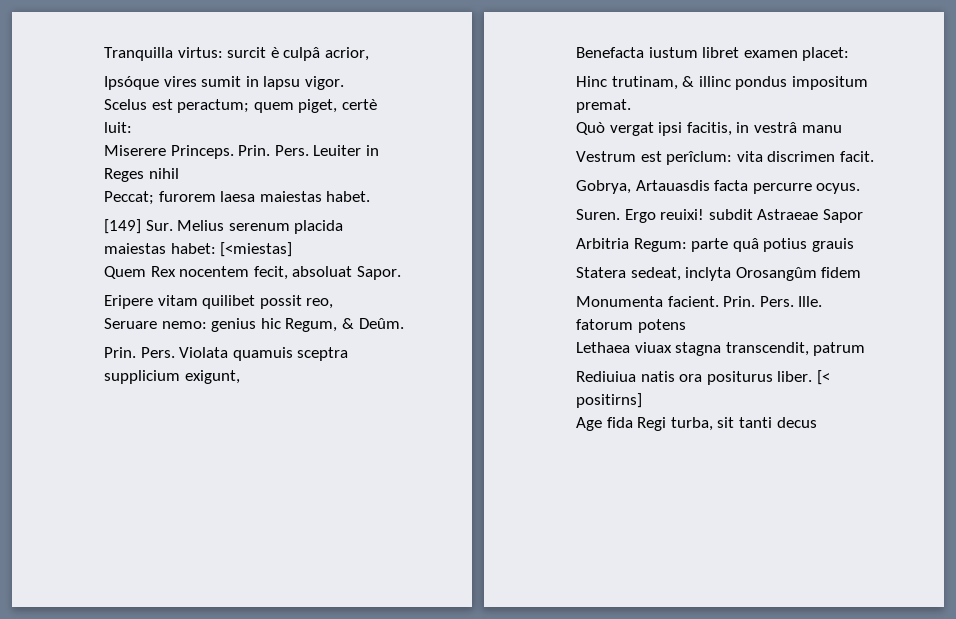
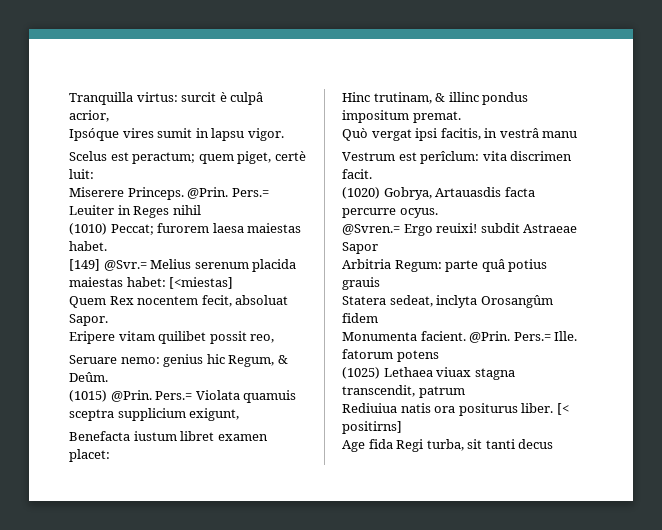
[238,145,309,156] Prin. Pers. -> [187,187,269,199] @Prin. Pers.=
(179, 173) none -> [69,223,107,235] (1010)
[145,220,173,231] Sur. -> [103,260,147,271] @Svr.=
[104,347,175,358] Prin. Pers. -> [69,390,193,402] (1015) @Prin. Pers.=
(874, 156) none -> [342,187,380,199] (1020)
[576,209,620,220] Suren. -> [342,224,400,235] @Svren.=
[723,296,794,307] Prin. Pers. -> [469,331,551,343] @Prin. Pers.=
(686, 326) none -> [342,367,380,379] (1025)

